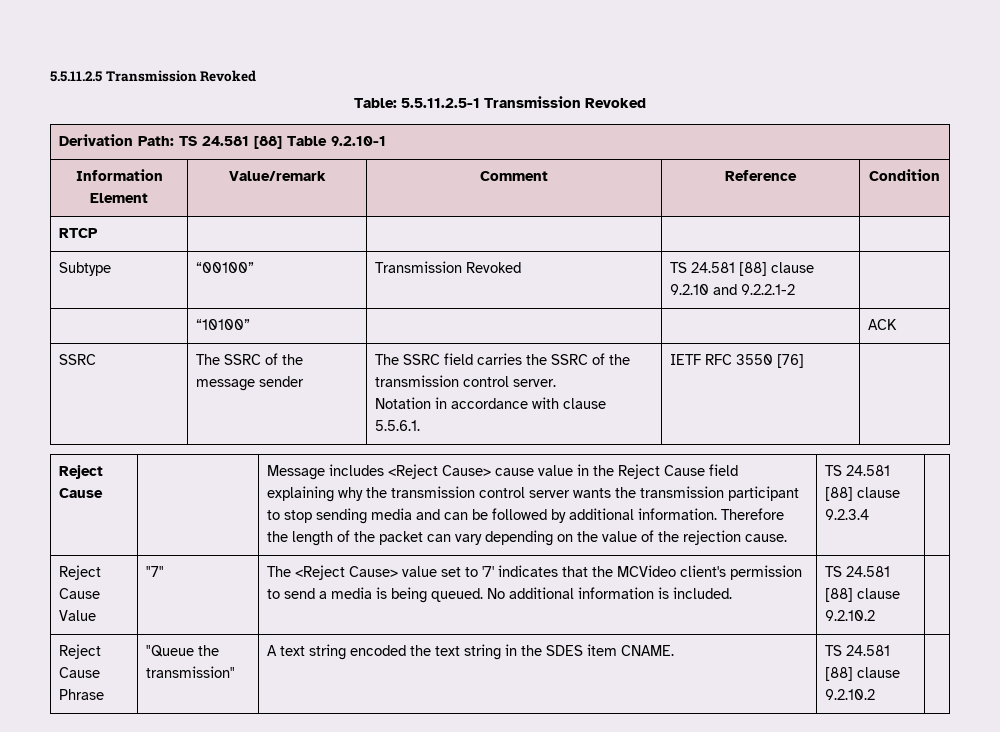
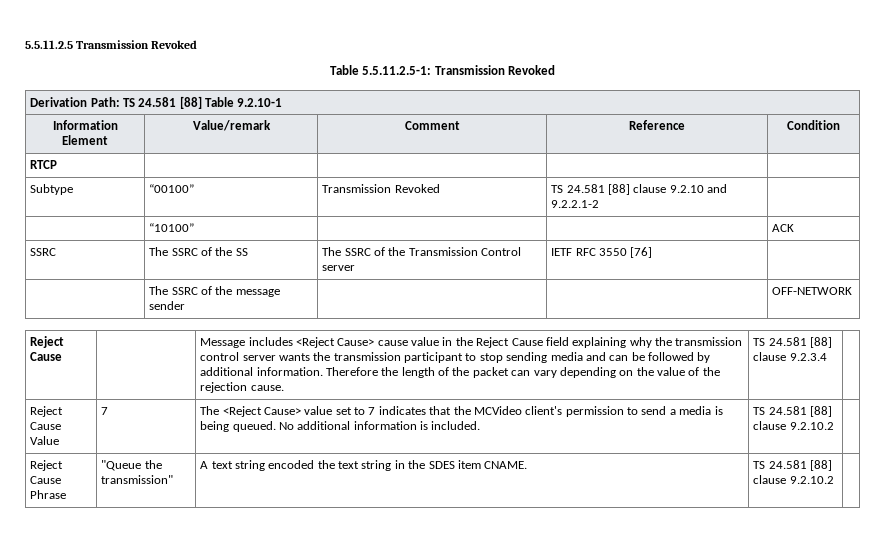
[354,98,480,108] Table: 5.5.11.2.5-1 -> [329,65,432,75] Table 5.5.11.2.5-1:
[195,376,304,391] [374,353,630,365] [374,375,556,387] [374,397,606,409] [374,420,420,431] [669,354,804,368] message sender | The SSRC field carries the SSRC of the transmission control server. // Notation in accordance with clause 5.5.6.1. | IETF RFC 3550 [76] | -> [235,248,248,256] [322,247,522,256] [322,265,356,271] [551,247,653,258] [149,286,280,297] [149,301,186,310] [772,287,853,295] SS | The SSRC of the Transmission Control server | IETF RFC 3550 [76] | // | The SSRC of the message sender | | | OFF-NETWORK
[145,566,164,577] "7" -> [101,407,109,415] 7
[481,566,494,577] '7' -> [368,407,376,415] 7

